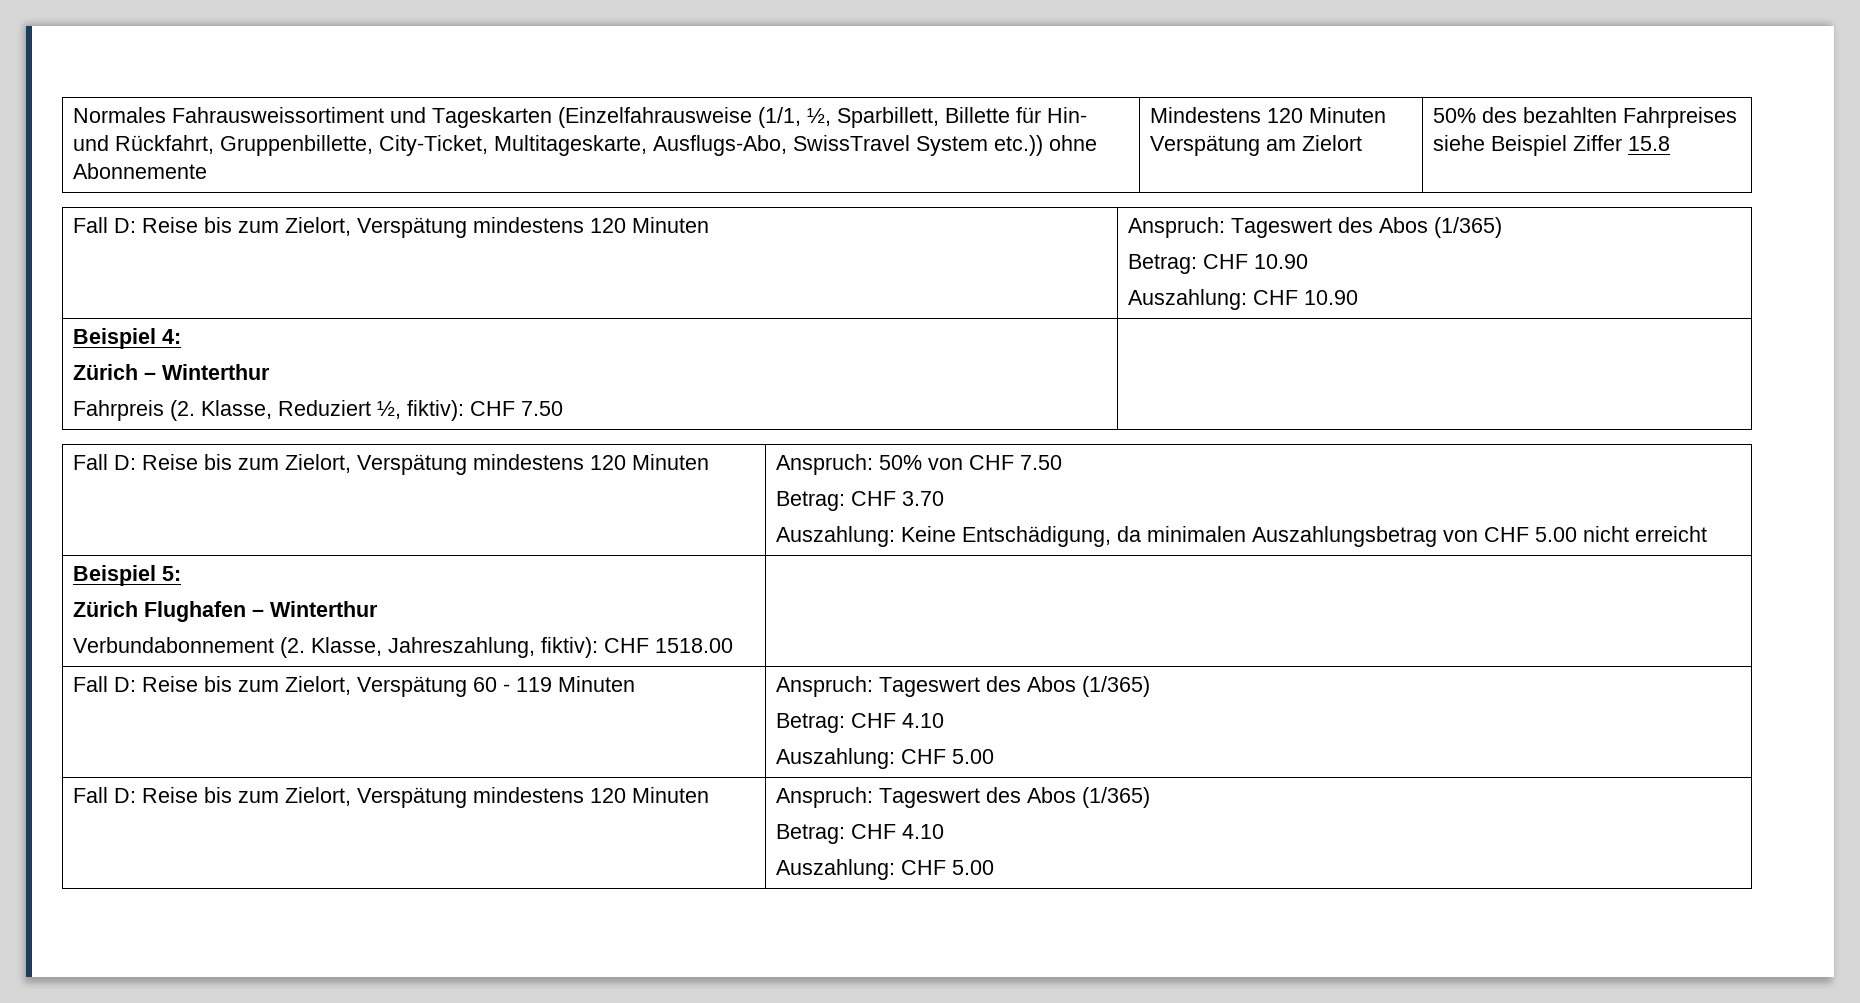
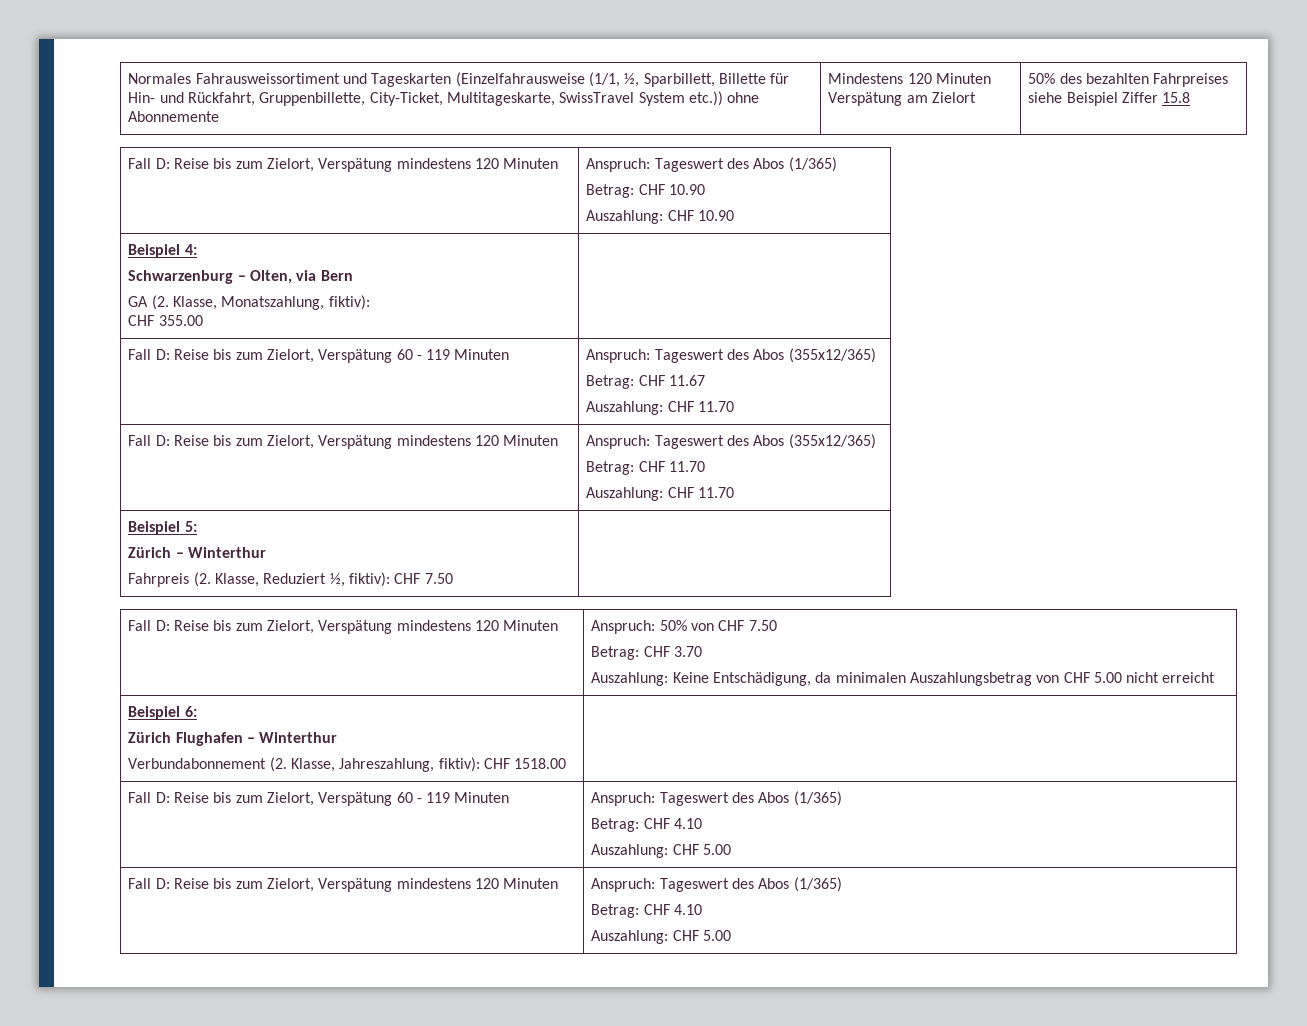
[653,135,788,156] Ausflugs-Abo, -> (555, 99) none
(182, 336) none -> [128,270,353,284] [128,295,370,310] [128,315,203,326] [128,349,510,363] [586,348,876,363] [586,375,705,389] [586,401,734,415] [128,435,559,449] [586,434,876,449] [586,461,705,475] [586,487,734,501] [128,521,197,535] // Schwarzenburg – Olten, via Bern // GA (2. Klasse, Monatszahlung, fiktiv): // CHF 355.00 | // Fall D: Reise bis zum Zielort, Verspätung 60 - 119 Minuten | Anspruch: Tageswert des Abos (355x12/365) // Betrag: CHF 11.67 // Auszahlung: CHF 11.70 // Fall D: Reise bis zum Zielort, Verspätung mindestens 120 Minuten | Anspruch: Tageswert des Abos (355x12/365) // Betrag: CHF 11.70 // Auszahlung: CHF 11.70 // Beispiel 5:
[162,566,182,581] 5: -> [184,706,197,717] 6:

